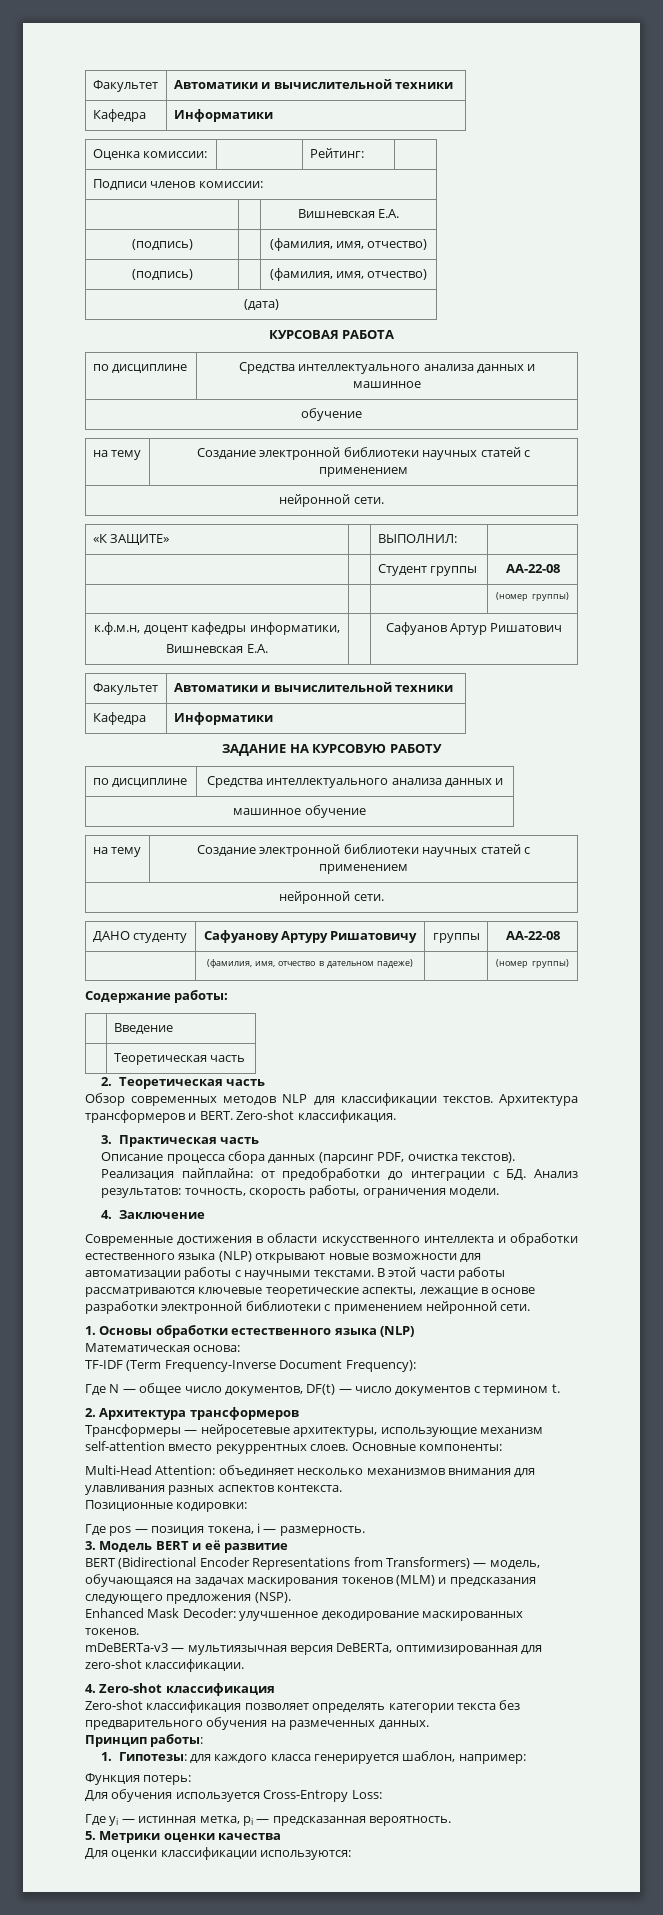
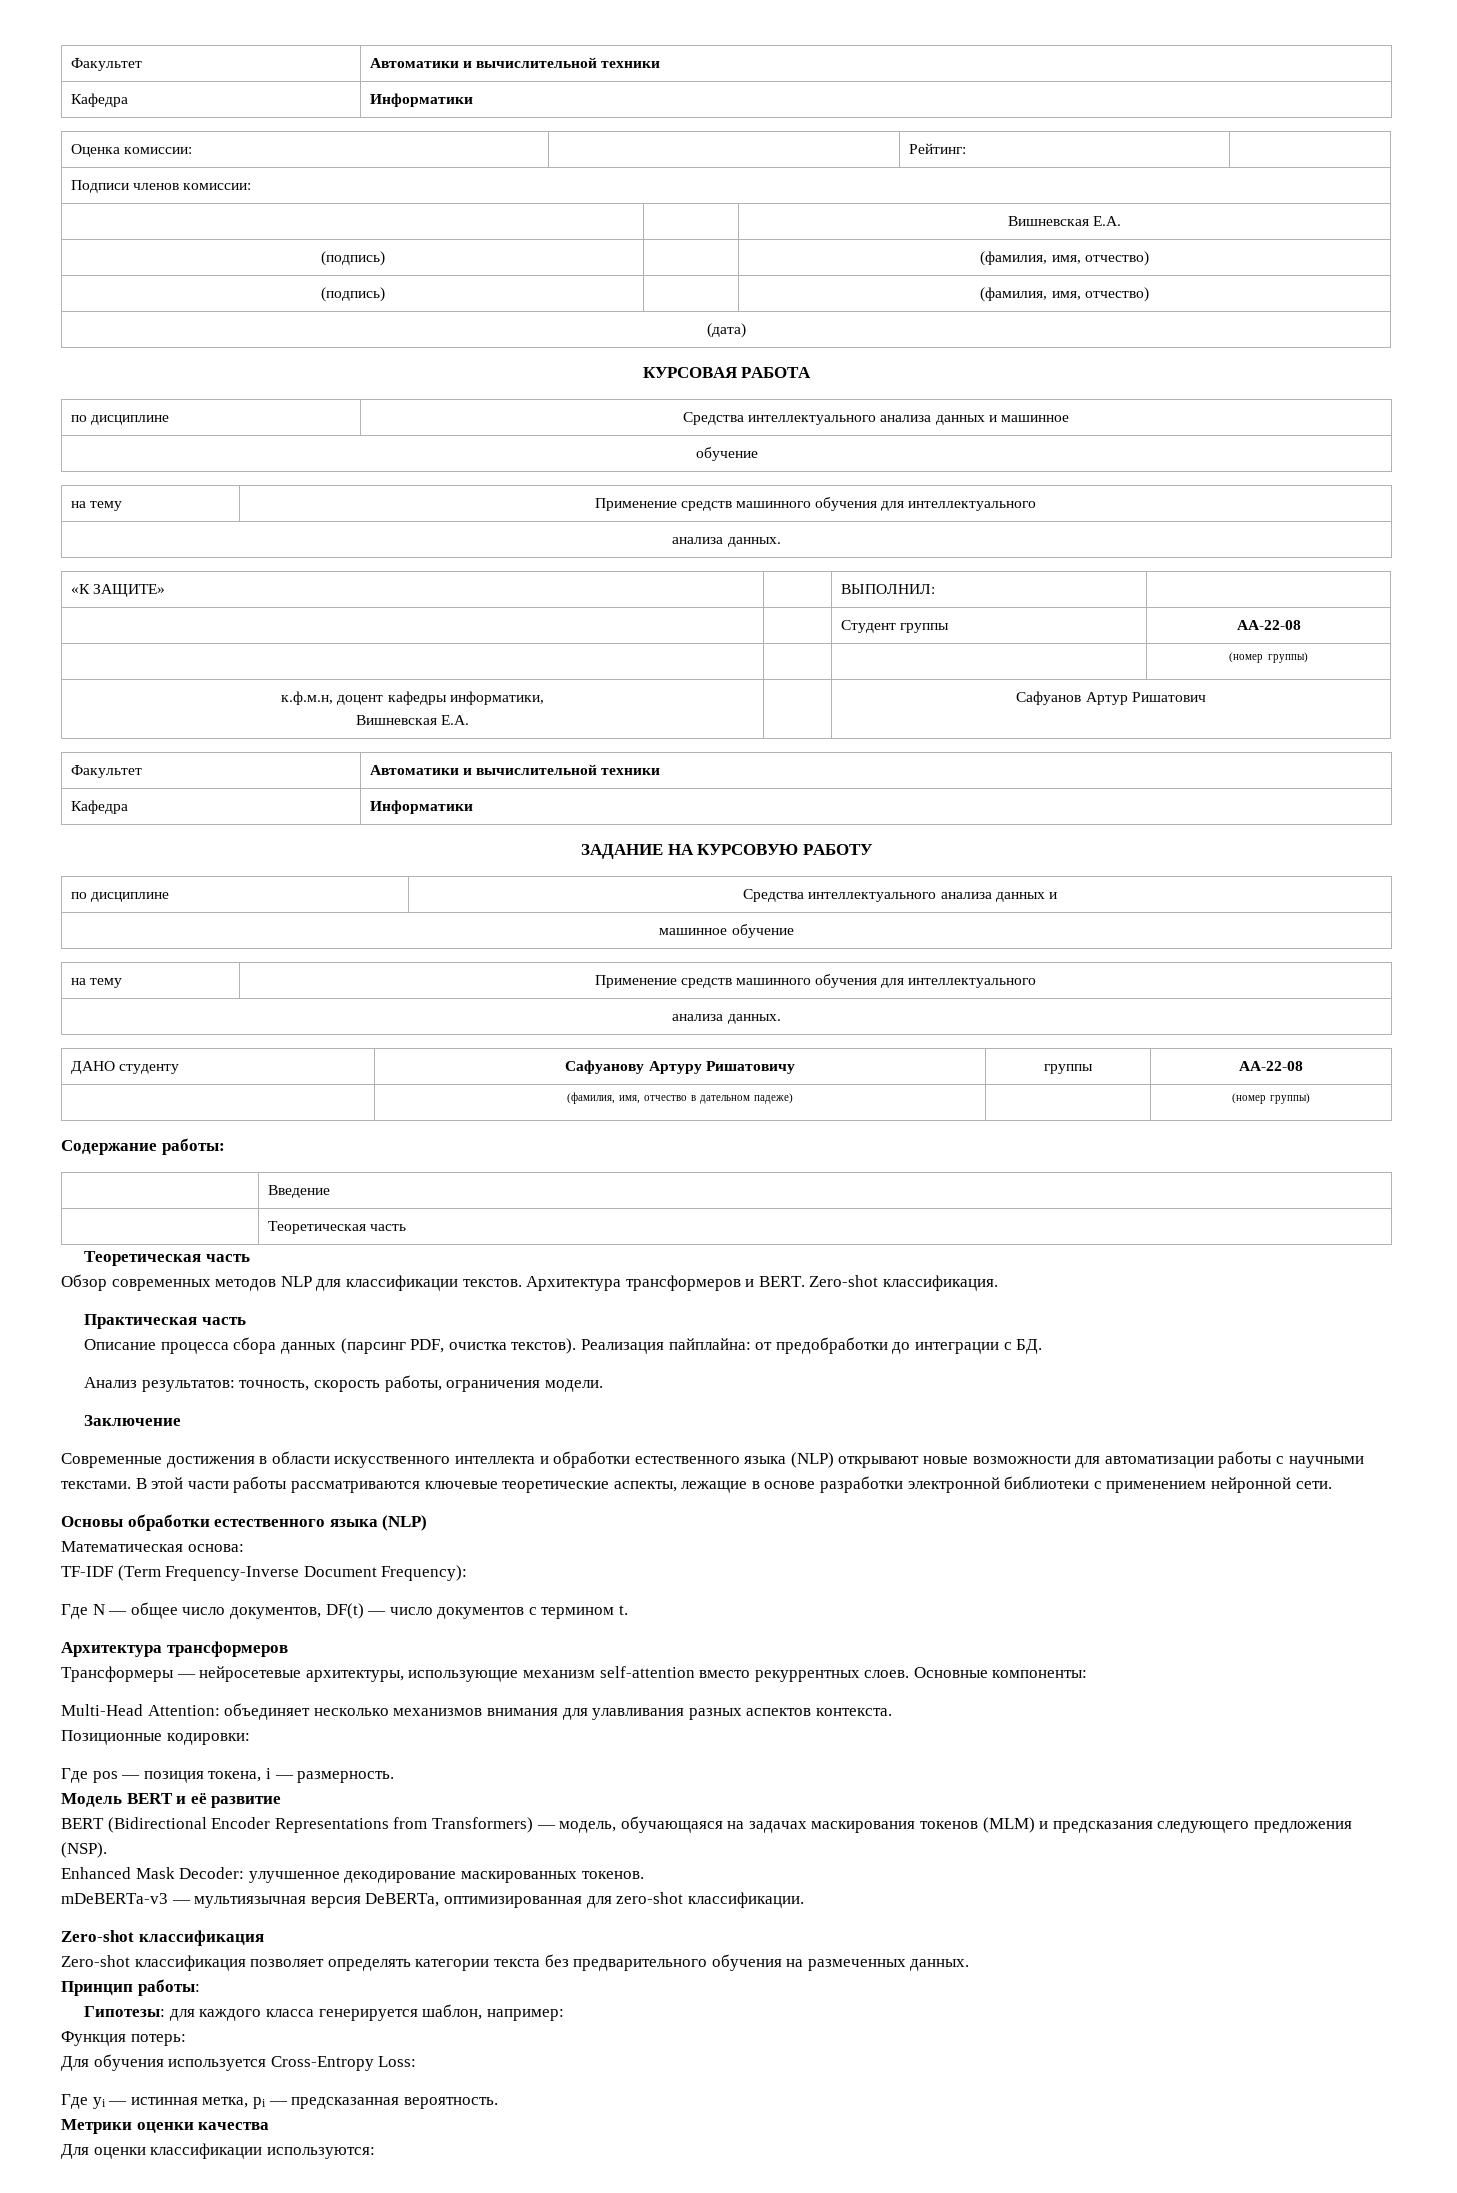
[197,447,530,460] [319,467,408,477] [279,494,384,507] Создание электронной библиотеки научных статей с применением // нейронной сети. -> [594,497,1037,511] [672,537,781,547] Применение средств машинного обучения для интеллектуального // анализа данных.
[197,844,530,857] [319,864,408,874] [279,891,384,904] Создание электронной библиотеки научных статей с применением // нейронной сети. -> [594,974,1037,988] [672,1014,781,1024] Применение средств машинного обучения для интеллектуального // анализа данных.
[101,1077,113,1086] 2. -> (406, 1227) none
[101,1135,113,1144] 3. -> (999, 1283) none
(527, 1174) none -> (1043, 1346) //
[101,1210,113,1219] 4. -> (603, 1386) none
[85,1326,96,1335] 1. -> (1332, 1485) none
[85,1408,96,1417] 2. -> (629, 1610) none
[85,1541,96,1550] 3. -> (395, 1777) none
[85,1684,96,1693] 4. -> (804, 1900) none
[101,1752,113,1761] 1. -> (200, 1987) none
[85,1831,96,1840] 5. -> (498, 2103) none

